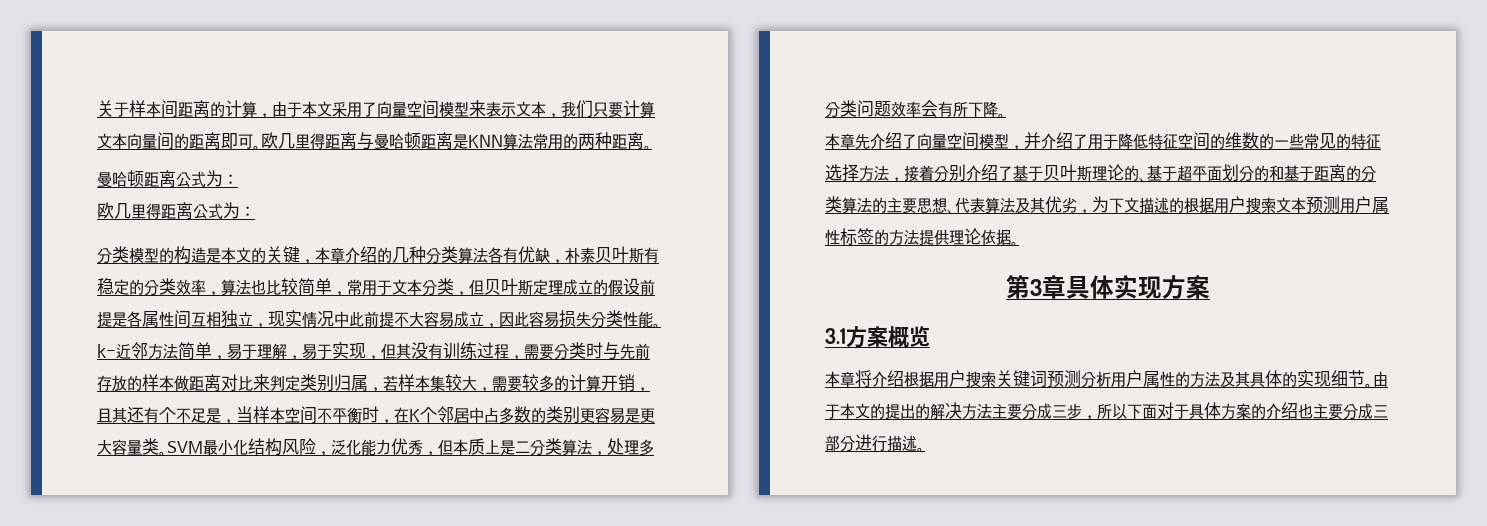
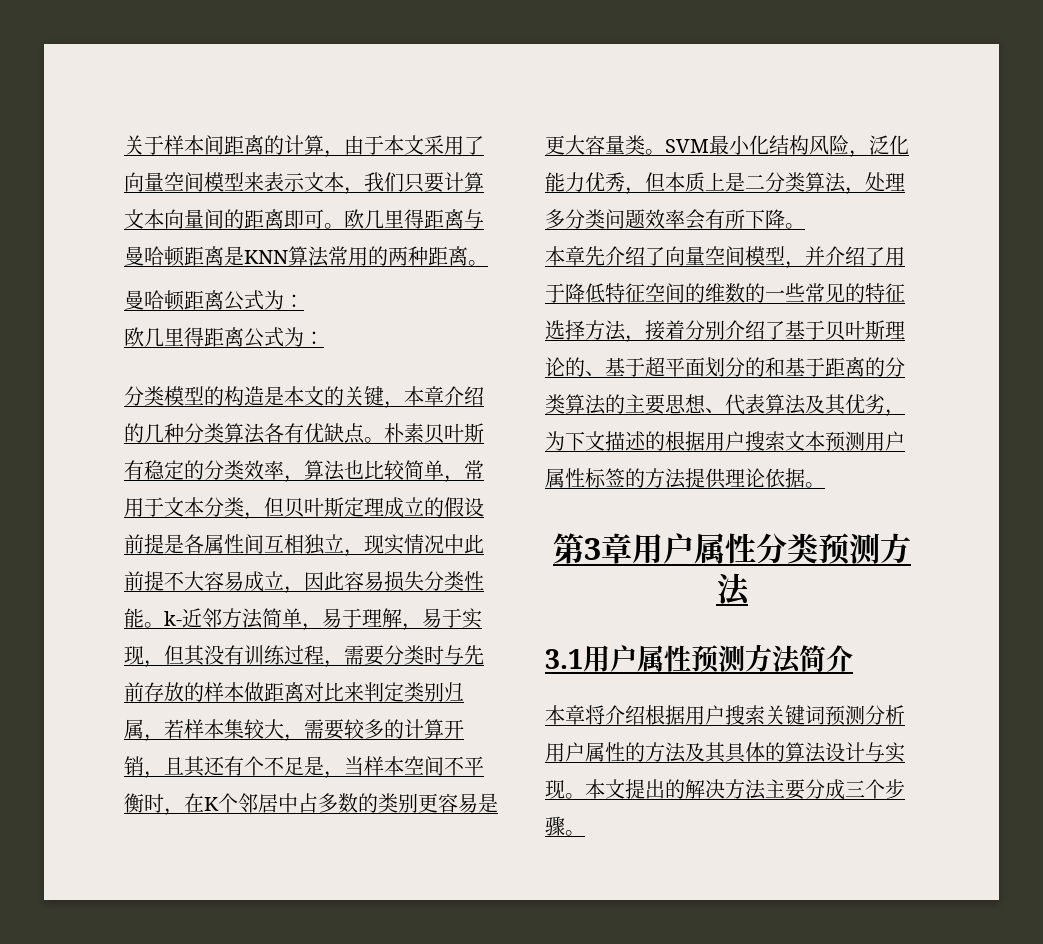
[550,259,565,264] ， -> [344,423,384,444] 点。
[1065,275,1210,299] [825,326,930,348] 具体实现方案 // 3.1方案概览 -> [632,533,911,565] [716,573,751,606] [545,644,853,674] 用户属性分类预测方法 // 3.1用户属性预测方法简介
[1297,370,1388,388] [825,403,885,419] 实现细节。由于本文的 -> [785,742,905,763] [545,779,625,799] 算法设计与实现。本文
[1067,402,1388,420] [825,434,917,452] 步，所以下面对于具体方案的介绍也主要分成三部分进行描述 -> [865,779,905,799] [545,816,565,836] 个步骤

